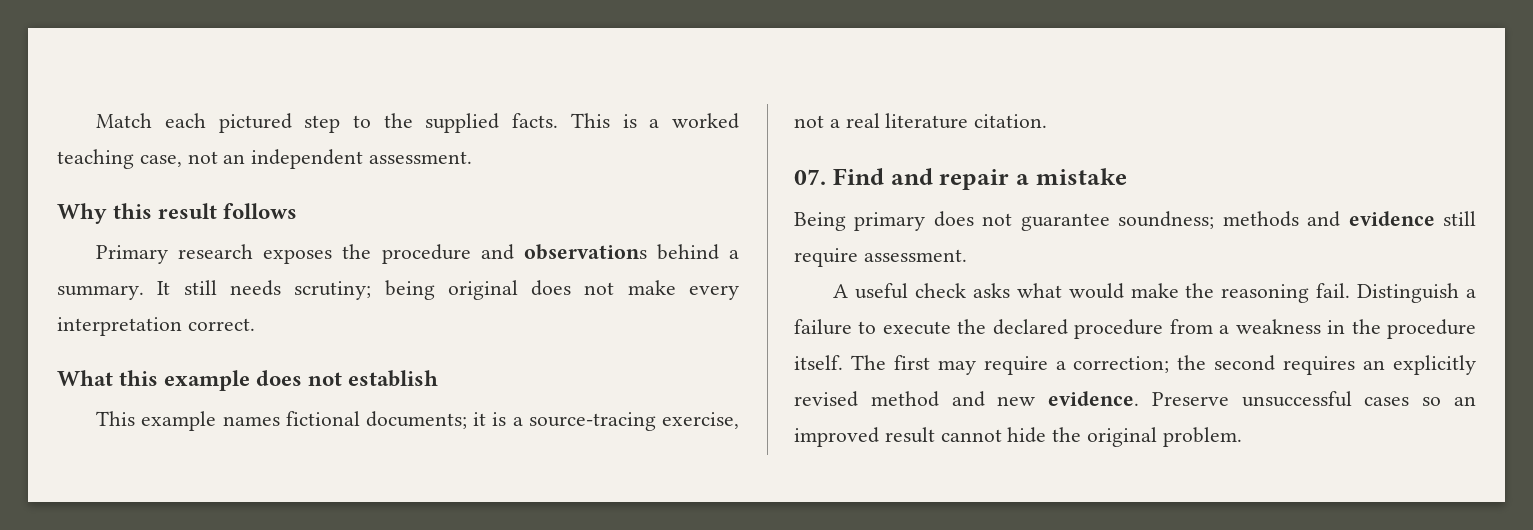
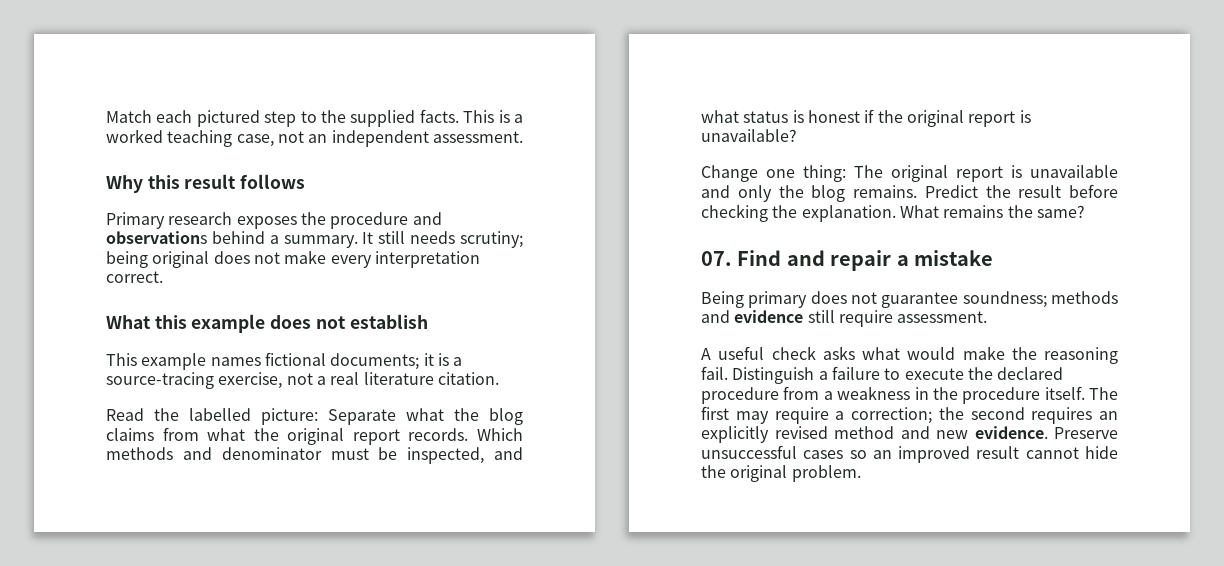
(1048, 121) none -> [106,408,523,425] [106,427,523,445] [106,447,523,464] [701,109,1031,127] [701,129,797,142] [701,165,1118,182] [701,184,1118,202] [701,204,1085,222] // Read the labelled picture: Separate what the blog claims from what the original report records. Which methods and denominator must be inspected, and what status is honest if the original report is unavailable? // Change one thing: The original report is unavailable and only the blog remains. Predict the result before checking the explanation. What remains the same?

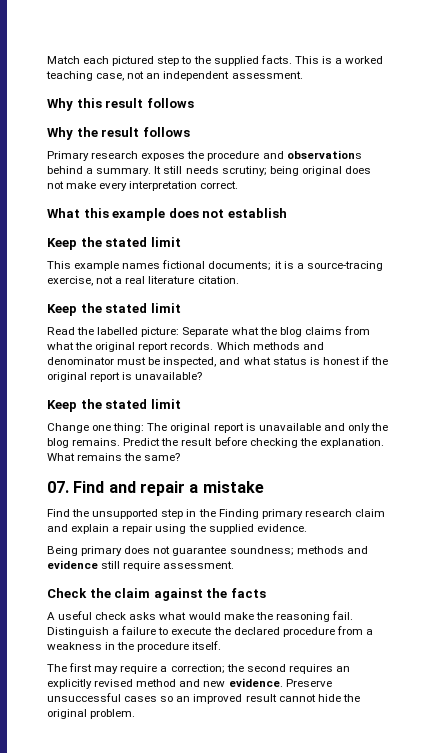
(306, 181) none -> [47,127,190,140] // Why the result follows
(428, 321) none -> [47,237,181,250] // Keep the stated limit
(499, 378) none -> [47,303,181,316] // Keep the stated limit
(797, 135) none -> [47,399,181,412] // Keep the stated limit
(993, 258) none -> [47,509,385,519] [47,524,307,534] // Find the unsupported step in the Finding primary research claim and explain a repair using the supplied evidence.
(988, 317) none -> [47,588,266,601] // Check the claim against the facts
(1085, 393) none -> (222, 645) //

